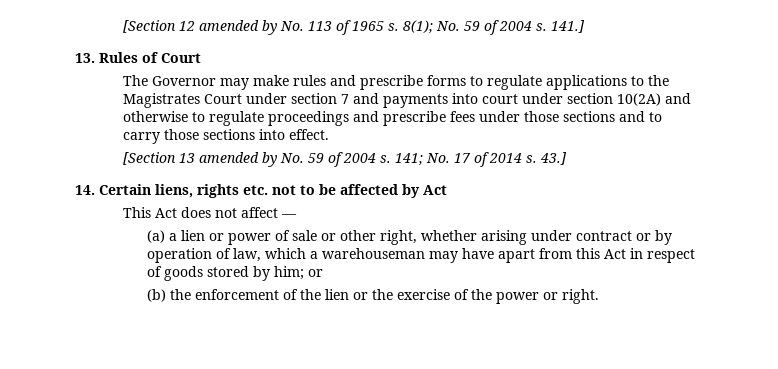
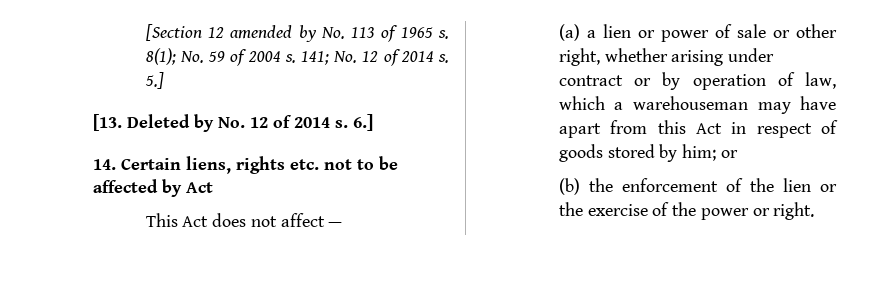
[551,20,586,33] [75,52,201,63] [123,75,670,90] [123,93,692,108] [123,111,663,126] [123,129,330,144] [123,152,392,167] 141.] // 13. Rules of Court // The Governor may make rules and prescribe forms to regulate applications to the Magistrates Court under section 7 and payments into court under section 10(2A) and otherwise to regulate proceedings and prescribe fees under those sections and to carry those sections into effect. // [Section 13 amended by No. 59 of 2004 s. -> (296, 58) none
[454,152,568,167] 17 of 2014 s. 43.] -> [362,49,449,66] [144,72,164,89] [93,114,373,132] 12 of 2014 s. 5.] // [13. Deleted by No. 12 of 2014 s. 6.]

